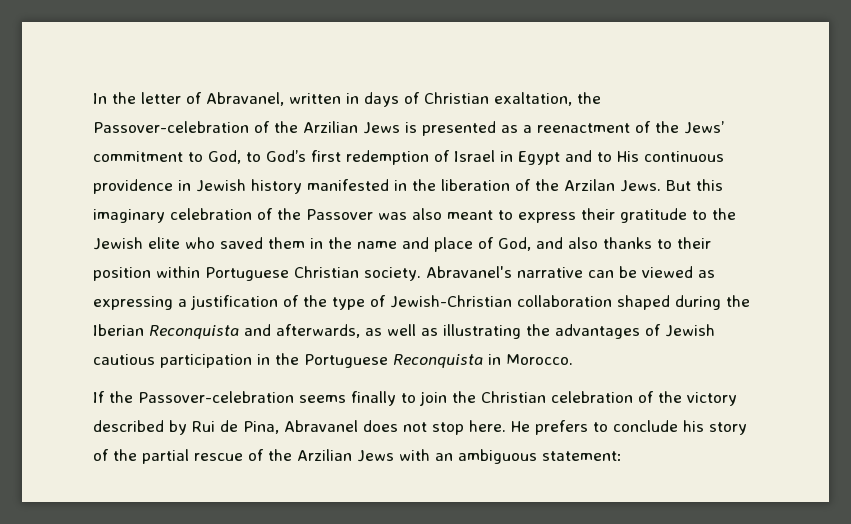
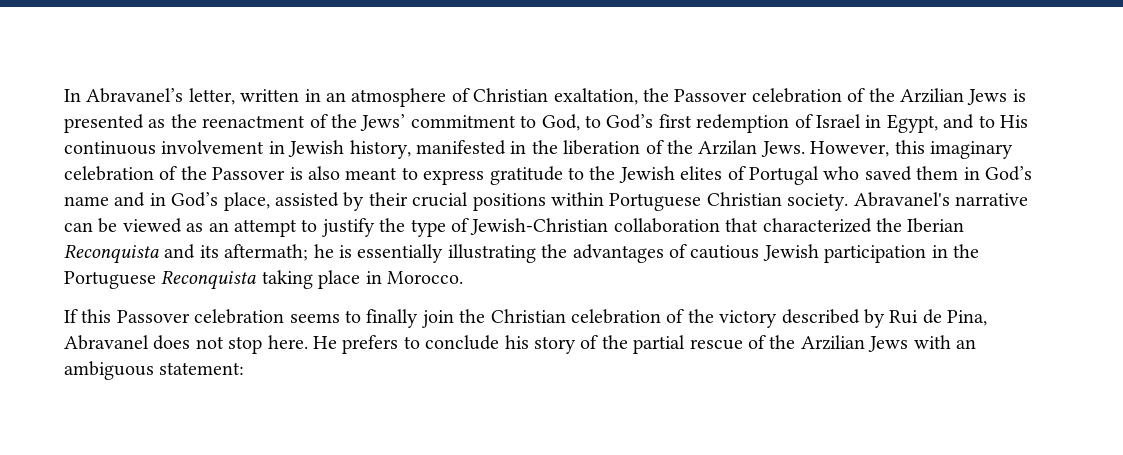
[112,92,399,107] the letter of Abravanel, written in days -> [86,88,447,107] Abravanel’s letter, written in an atmosphere
[93,121,249,133] Passover-celebration -> [674,88,842,103] Passover celebration
[523,125,532,133] a -> [170,114,197,128] the
[518,151,560,165] Egypt -> [886,114,938,133] Egypt,
[93,179,173,194] providence -> [161,140,265,154] involvement
[251,179,302,194] history -> [349,140,411,159] history,
[666,180,691,191] But -> [810,141,890,157] However,
[378,212,407,220] was -> [289,167,303,180] is
[581,208,615,220] their -> (485, 177) none
[148,237,180,249] elite -> [680,166,819,185] elites of Portugal
[328,237,352,249] the -> [984,166,1032,181] God’s
[434,237,711,252] [93,267,151,281] place of God, and also thanks to their position -> [149,192,546,211] in God’s place, assisted by their crucial positions
[93,295,299,310] expressing a justification of -> [208,218,375,237] an attempt to justify
[617,295,721,310] shaped during -> [725,218,872,233] that characterized
[276,324,438,338] afterwards, as well as -> [199,244,444,263] its aftermath; he is essentially
[665,324,715,337] [93,354,155,365] Jewish cautious -> [690,244,819,261] cautious Jewish
(483, 361) none -> [261,270,361,289] taking place
[109,391,416,406] the Passover-celebration seems finally to -> [81,309,419,328] this Passover celebration seems to finally

